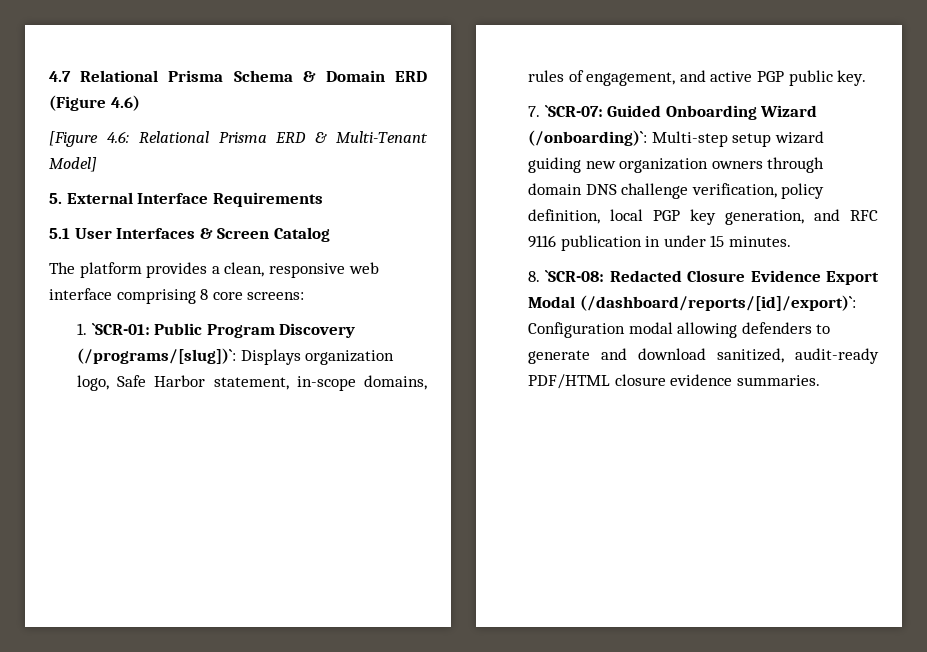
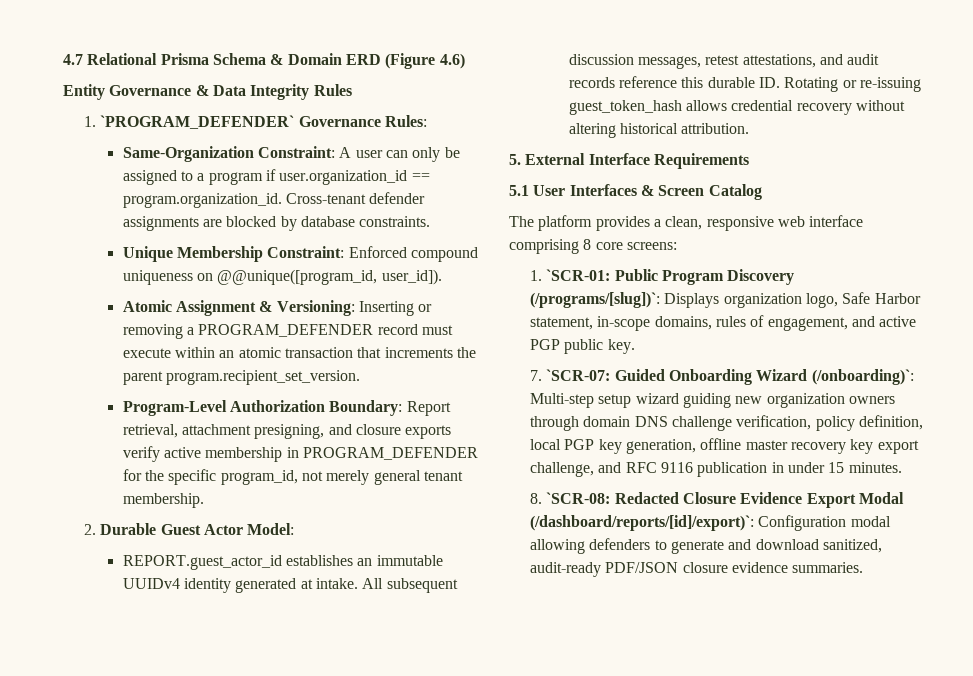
[49,131,428,147] [49,157,97,172] [Figure 4.6: Relational Prisma ERD & Multi-Tenant Model] -> [63,84,352,100] [84,115,427,129] [122,146,460,162] [122,169,430,185] [122,192,426,208] [122,216,431,231] [122,246,478,262] [122,269,442,285] [122,300,433,316] [122,324,453,339] [122,347,476,358] [122,370,360,385] [122,400,451,416] [122,424,452,439] [122,446,478,462] [122,469,463,485] [122,493,204,508] [84,523,295,535] [122,555,443,570] [122,578,458,593] [568,54,880,69] [568,76,921,92] [568,100,905,115] [568,123,750,138] Entity Governance & Data Integrity Rules // 1. `PROGRAM_DEFENDER` Governance Rules: // Same-Organization Constraint: A user can only be assigned to a program if user.organization_id == program.organization_id. Cross-tenant defender assignments are blocked by database constraints. // Unique Membership Constraint: Enforced compound uniqueness on @@unique([program_id, user_id]). // Atomic Assignment & Versioning: Inserting or removing a PROGRAM_DEFENDER record must execute within an atomic transaction that increments the parent program.recipient_set_version. // Program-Level Authorization Boundary: Report retrieval, attachment presigning, and closure exports verify active membership in PROGRAM_DEFENDER for the specific program_id, not merely general tenant membership. // 2. Durable Guest Actor Model: // REPORT.guest_actor_id establishes an immutable UUIDv4 identity generated at intake. All subsequent discussion messages, retest attestations, and audit records reference this durable ID. Rotating or re-issuing guest_token_hash allows credential recovery without altering historical attribution.
(805, 217) none -> [700,438,919,454] [530,462,595,477] offline master recovery key export challenge,
[528,374,611,389] PDF/HTML -> [605,562,679,573] PDF/JSON

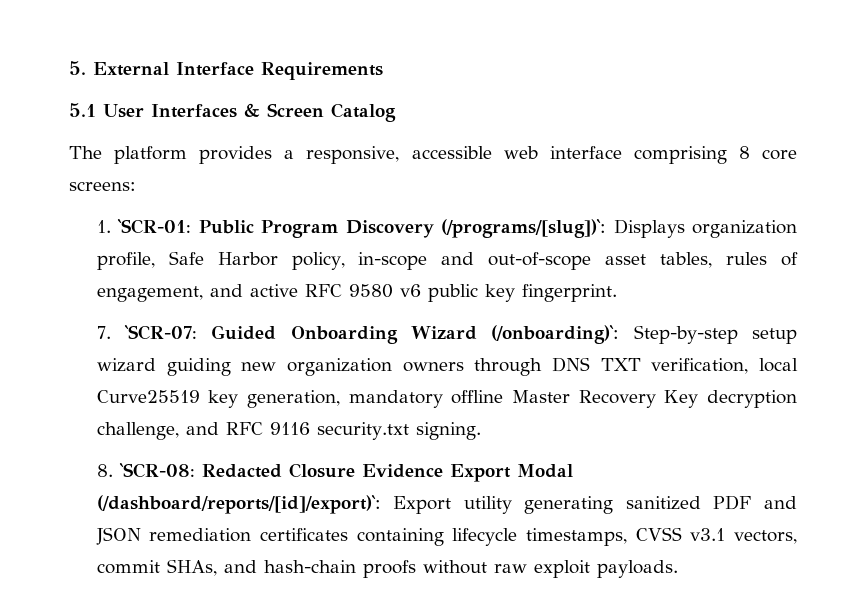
[63,53,465,69] [63,84,352,100] [84,115,427,129] [122,146,460,162] [122,169,430,185] [122,192,426,208] [122,216,431,231] [122,246,478,262] [122,269,442,285] [122,300,433,316] [122,324,453,339] [122,347,476,358] [122,370,360,385] [122,400,451,416] [122,424,452,439] [122,446,478,462] [122,469,463,485] [122,493,204,508] [84,523,295,535] [122,555,443,570] [122,578,458,593] [568,54,880,69] [568,76,921,92] [568,100,905,115] [568,123,750,138] 4.7 Relational Prisma Schema & Domain ERD (Figure 4.6) // Entity Governance & Data Integrity Rules // 1. `PROGRAM_DEFENDER` Governance Rules: // Same-Organization Constraint: A user can only be assigned to a program if user.organization_id == program.organization_id. Cross-tenant defender assignments are blocked by database constraints. // Unique Membership Constraint: Enforced compound uniqueness on @@unique([program_id, user_id]). // Atomic Assignment & Versioning: Inserting or removing a PROGRAM_DEFENDER record must execute within an atomic transaction that increments the parent program.recipient_set_version. // Program-Level Authorization Boundary: Report retrieval, attachment presigning, and closure exports verify active membership in PROGRAM_DEFENDER for the specific program_id, not merely general tenant membership. // 2. Durable Guest Actor Model: // REPORT.guest_actor_id establishes an immutable UUIDv4 identity generated at intake. All subsequent discussion messages, retest attestations, and audit records reference this durable ID. Rotating or re-issuing guest_token_hash allows credential recovery without altering historical attribution. // -> (69, 68) none
[665,216,774,231] clean, responsive -> [306,146,492,164] responsive, accessible
[805,293,838,308] logo, -> [96,252,155,270] profile,
[530,316,712,331] statement, in-scope domains, -> [291,252,713,270] policy, in-scope and out-of-scope asset tables,
[530,339,635,354] PGP public key. -> [304,284,617,302] RFC 9580 v6 public key fingerprint.
[530,393,595,408] Multi-step -> [633,325,738,344] Step-by-step
[583,415,923,431] [530,438,919,454] [530,462,902,477] domain DNS challenge verification, policy definition, local PGP key generation, offline master recovery key export challenge, and RFC 9116 publication in under 15 minutes. -> [551,357,798,374] [96,390,798,408] [96,422,481,440] DNS TXT verification, local Curve25519 key generation, mandatory offline Master Recovery Key decryption challenge, and RFC 9116 security.txt signing.
[758,515,891,531] [530,538,882,554] [530,562,864,577] Configuration modal allowing defenders to generate and download sanitized, audit-ready PDF/JSON closure evidence summaries. -> [393,495,797,514] [95,527,797,546] [96,559,678,578] Export utility generating sanitized PDF and JSON remediation certificates containing lifecycle timestamps, CVSS v3.1 vectors, commit SHAs, and hash-chain proofs without raw exploit payloads.

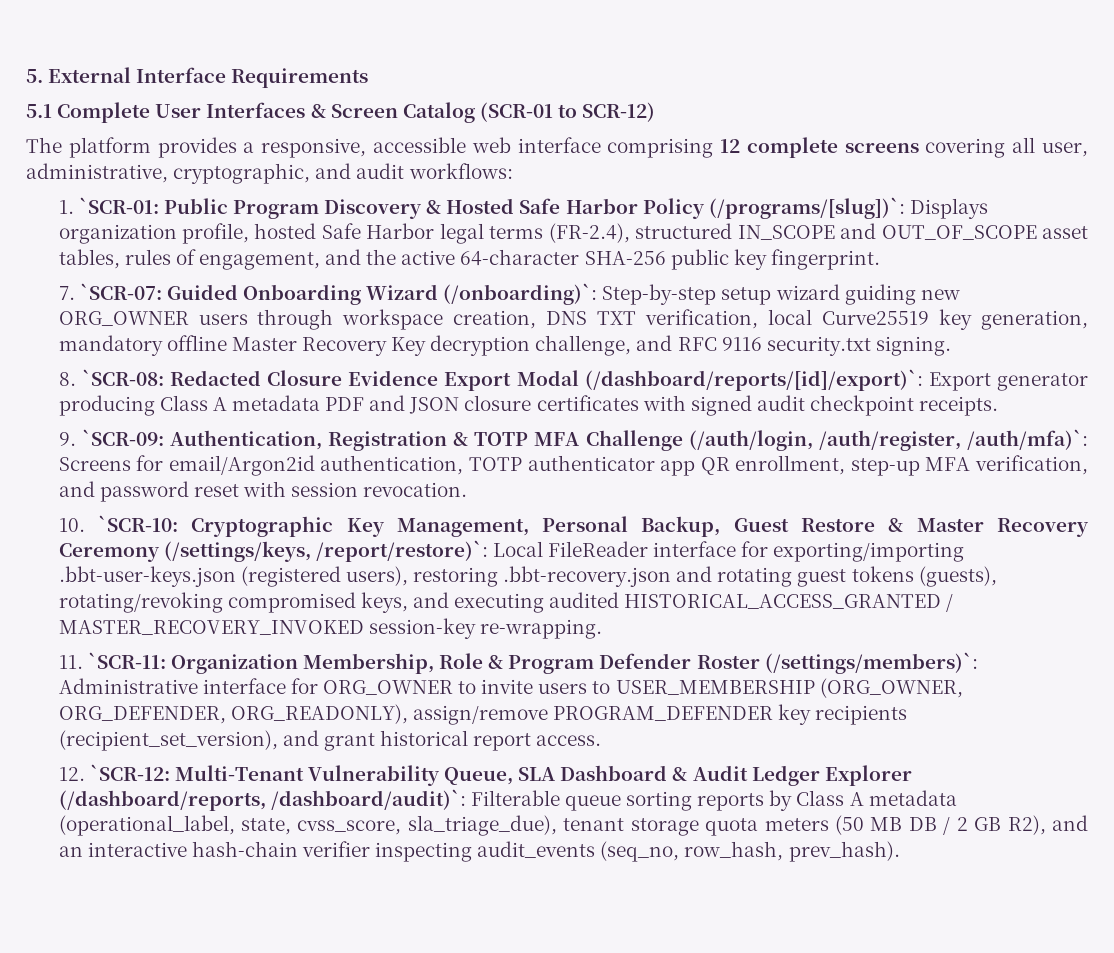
(96, 110) none -> [57,102,151,123] Complete
(396, 112) none -> [479,102,656,122] (SCR-01 to SCR-12)
[738,146,798,160] [69,181,136,191] 8 core screens: -> [720,137,1089,158] [26,163,513,184] 12 complete screens covering all user, administrative, cryptographic, and audit workflows:
(434, 229) none -> [426,198,705,219] & Hosted Safe Harbor Policy
[168,251,592,270] Safe Harbor policy, in-scope and out-of-scope -> [254,223,1037,244] hosted Safe Harbor legal terms (FR-2.4), structured IN_SCOPE and OUT_OF_SCOPE
[249,284,421,298] active RFC 9580 v6 -> [366,249,666,266] the active 64-character SHA-256
[286,358,543,376] organization owners through -> [58,309,537,330] ORG_OWNER users through workspace creation,
[463,495,797,514] [95,527,797,546] [96,559,678,578] utility generating sanitized PDF and JSON remediation certificates containing lifecycle timestamps, CVSS v3.1 vectors, commit SHAs, and hash-chain proofs without raw exploit payloads. -> [997,373,1089,391] [58,395,999,416] [58,429,1088,451] [58,455,1088,476] [58,481,468,502] [58,515,1090,537] [58,540,965,562] [58,566,997,587] [58,592,954,613] [58,618,602,639] [58,652,978,674] [58,678,963,698] [58,704,908,725] [58,730,602,751] [58,764,912,786] [58,789,957,811] [58,815,1089,836] [58,841,900,862] generator producing Class A metadata PDF and JSON closure certificates with signed audit checkpoint receipts. // 9. `SCR-09: Authentication, Registration & TOTP MFA Challenge (/auth/login, /auth/register, /auth/mfa)`: Screens for email/Argon2id authentication, TOTP authenticator app QR enrollment, step-up MFA verification, and password reset with session revocation. // 10. `SCR-10: Cryptographic Key Management, Personal Backup, Guest Restore & Master Recovery Ceremony (/settings/keys, /report/restore)`: Local FileReader interface for exporting/importing .bbt-user-keys.json (registered users), restoring .bbt-recovery.json and rotating guest tokens (guests), rotating/revoking compromised keys, and executing audited HISTORICAL_ACCESS_GRANTED / MASTER_RECOVERY_INVOKED session-key re-wrapping. // 11. `SCR-11: Organization Membership, Role & Program Defender Roster (/settings/members)`: Administrative interface for ORG_OWNER to invite users to USER_MEMBERSHIP (ORG_OWNER, ORG_DEFENDER, ORG_READONLY), assign/remove PROGRAM_DEFENDER key recipients (recipient_set_version), and grant historical report access. // 12. `SCR-12: Multi-Tenant Vulnerability Queue, SLA Dashboard & Audit Ledger Explorer (/dashboard/reports, /dashboard/audit)`: Filterable queue sorting reports by Class A metadata (operational_label, state, cvss_score, sla_triage_due), tenant storage quota meters (50 MB DB / 2 GB R2), and an interactive hash-chain verifier inspecting audit_events (seq_no, row_hash, prev_hash).

